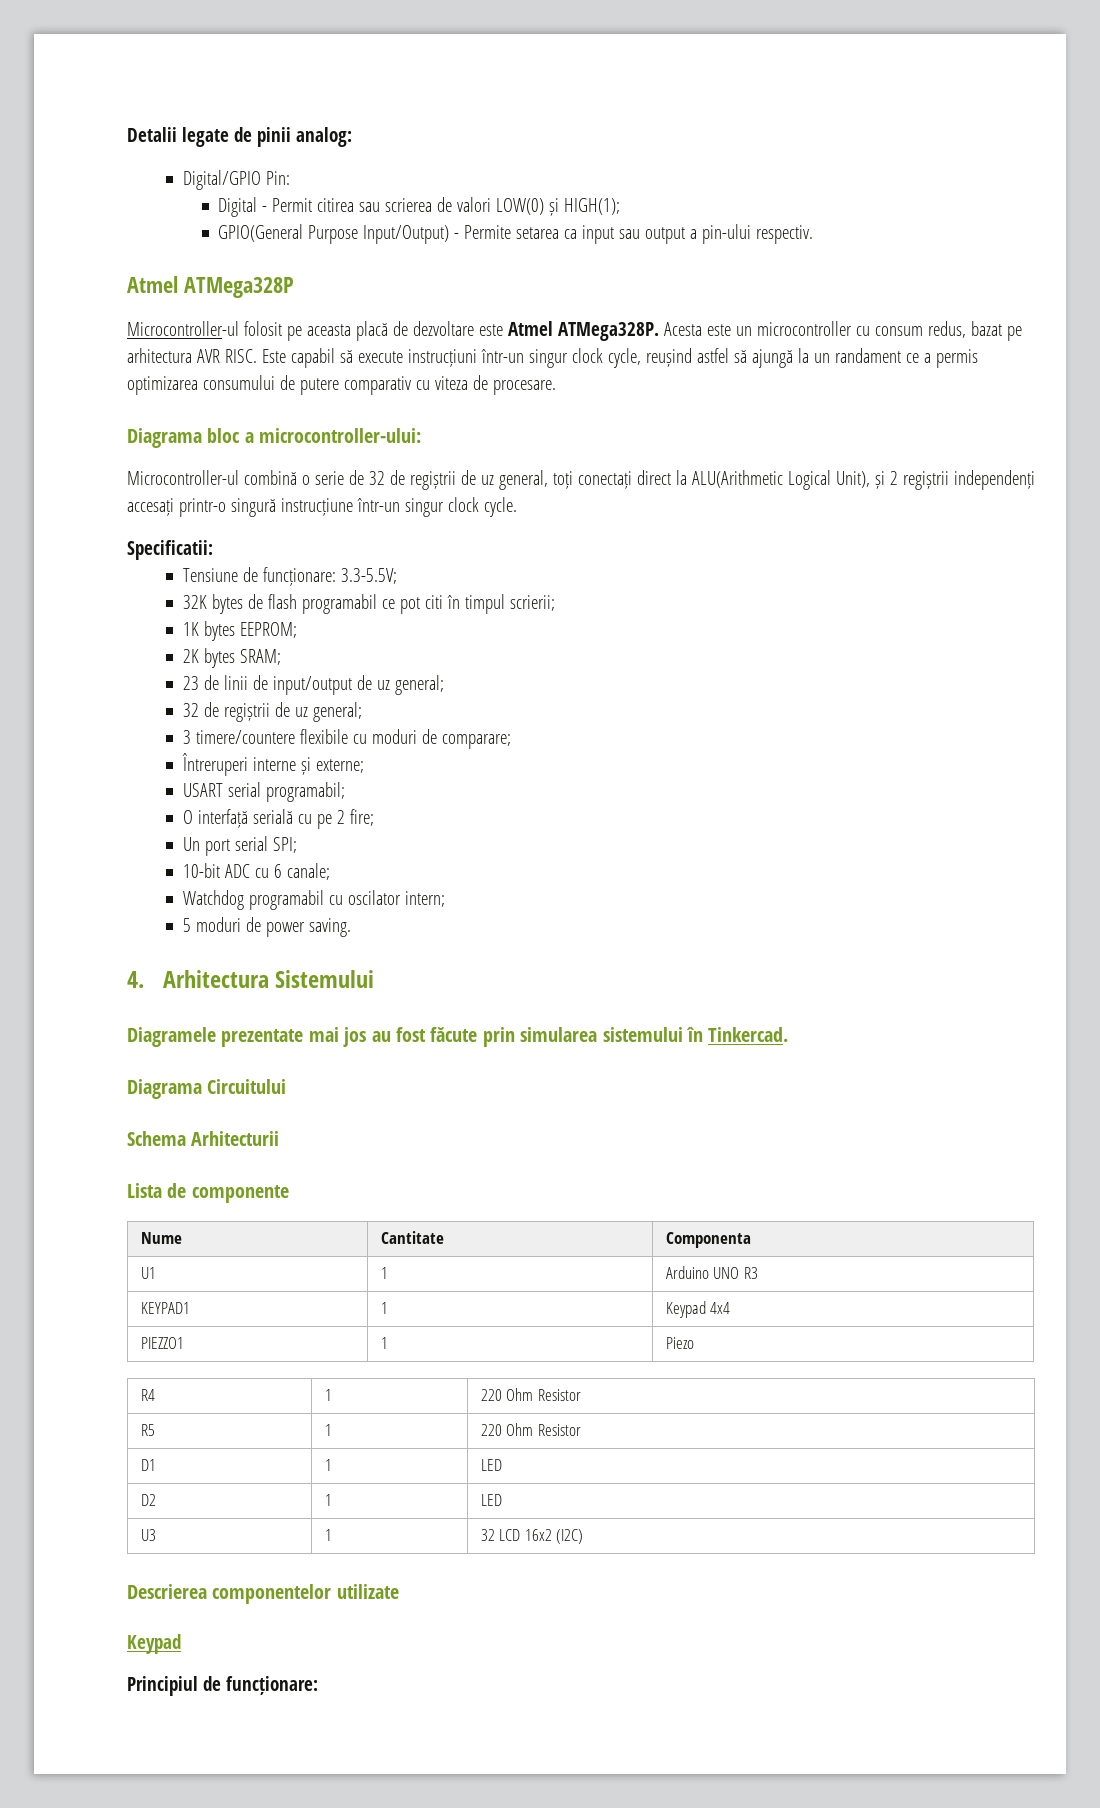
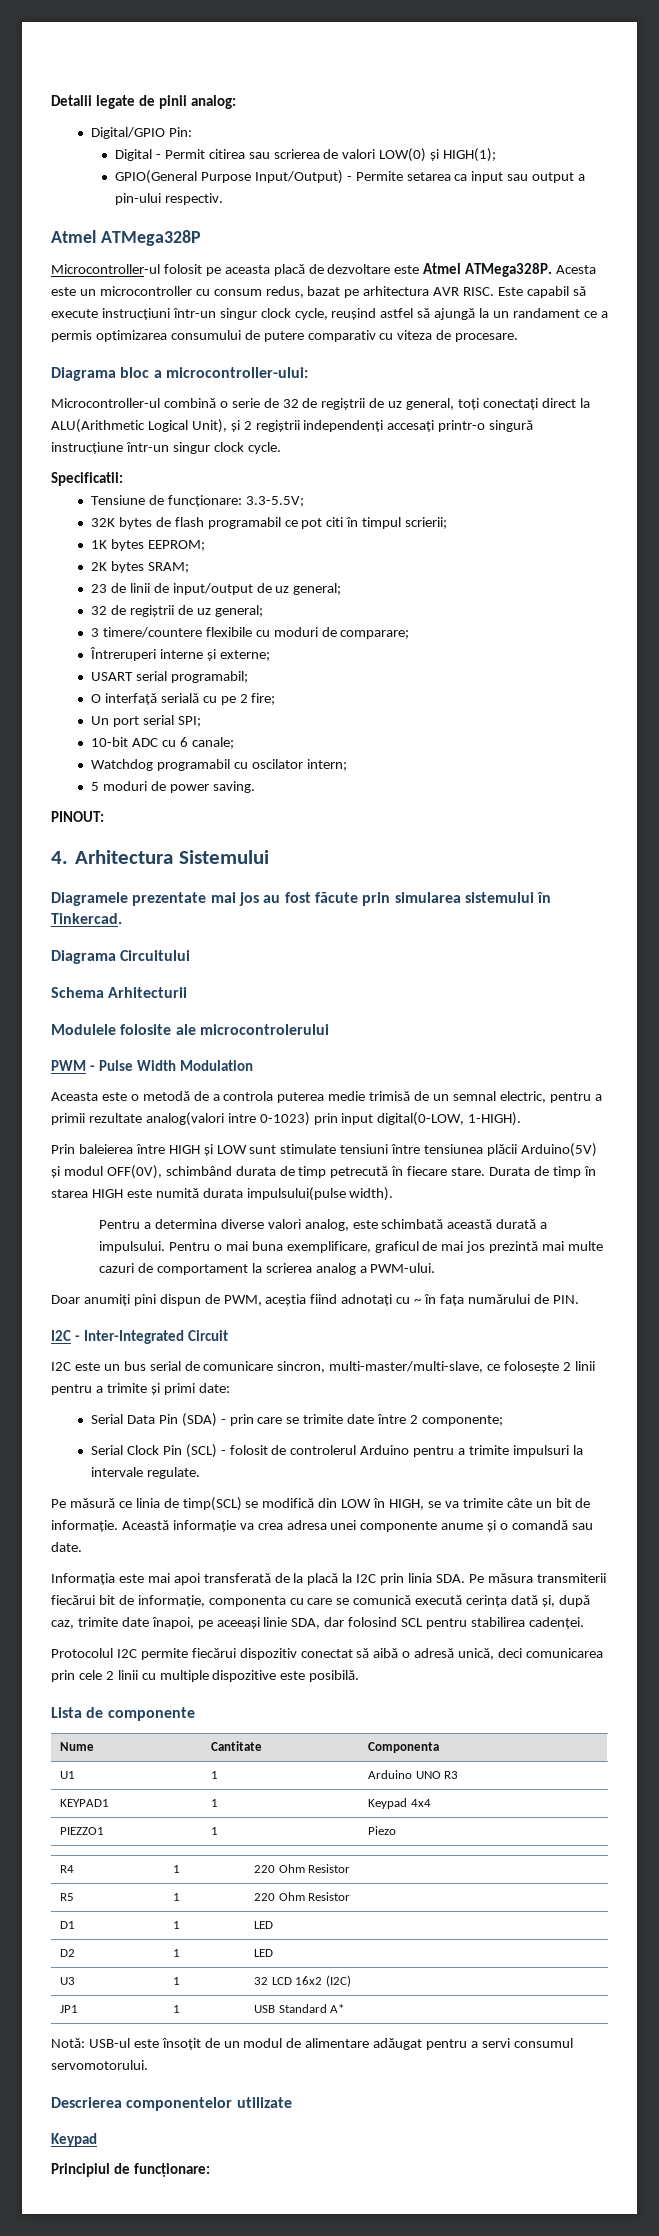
(351, 927) none -> [51,811,104,822] // PINOUT:
(280, 1138) none -> [51,1024,329,1035] [51,1060,253,1071] [51,1091,602,1103] [51,1112,522,1126] [51,1143,597,1157] [51,1165,596,1179] [51,1187,394,1201] [99,1219,548,1231] [99,1241,603,1253] [99,1263,436,1275] [51,1294,579,1306] [51,1330,228,1344] [51,1361,595,1373] [51,1383,230,1395] [90,1413,503,1427] [90,1444,583,1458] [90,1467,200,1479] [51,1497,591,1511] [51,1520,593,1532] [51,1542,82,1552] [51,1573,606,1585] [51,1595,590,1607] [51,1617,584,1629] [51,1648,603,1660] [51,1670,360,1682] // Modulele folosite ale microcontrolerului // PWM - Pulse Width Modulation // Aceasta este o metodă de a controla puterea medie trimisă de un semnal electric, pentru a primii rezultate analog(valori intre 0-1023) prin input digital(0-LOW, 1-HIGH). // Prin baleierea între HIGH și LOW sunt stimulate tensiuni între tensiunea plăcii Arduino(5V) și modul OFF(0V), schimbând durata de timp petrecută în fiecare stare. Durata de timp în starea HIGH este numită durata impulsului(pulse width). // Pentru a determina diverse valori analog, este schimbată această durată a impulsului. Pentru o mai buna exemplificare, graficul de mai jos prezintă mai multe cazuri de comportament la scrierea analog a PWM-ului. // Doar anumiți pini dispun de PWM, aceștia fiind adnotați cu ~ în fața numărului de PIN. // I2C - Inter-Integrated Circuit // I2C este un bus serial de comunicare sincron, multi-master/multi-slave, ce folosește 2 linii pentru a trimite și primi date: // Serial Data Pin (SDA) - prin care se trimite date între 2 componente; // Serial Clock Pin (SCL) - folosit de controlerul Arduino pentru a trimite impulsuri la intervale regulate. // Pe măsură ce linia de timp(SCL) se modifică din LOW în HIGH, se va trimite câte un bit de informație. Această informație va crea adresa unei componente anume și o comandă sau date. // Informația este mai apoi transferată de la placă la I2C prin linia SDA. Pe măsura transmiterii fiecărui bit de informație, componenta cu care se comunică execută cerința dată și, după caz, trimite date înapoi, pe aceeași linie SDA, dar folosind SCL pentru stabilirea cadenței. // Protocolul I2C permite fiecărui dispozitiv conectat să aibă o adresă unică, deci comunicarea prin cele 2 linii cu multiple dispozitive este posibilă.
(584, 1536) none -> [60,2005,79,2013] [173,2005,181,2013] [254,2004,345,2013] [51,2038,573,2050] [51,2060,148,2070] // JP1 | 1 | USB Standard A* // Notă: USB-ul este însoțit de un modul de alimentare adăugat pentru a servi consumul servomotorului.

